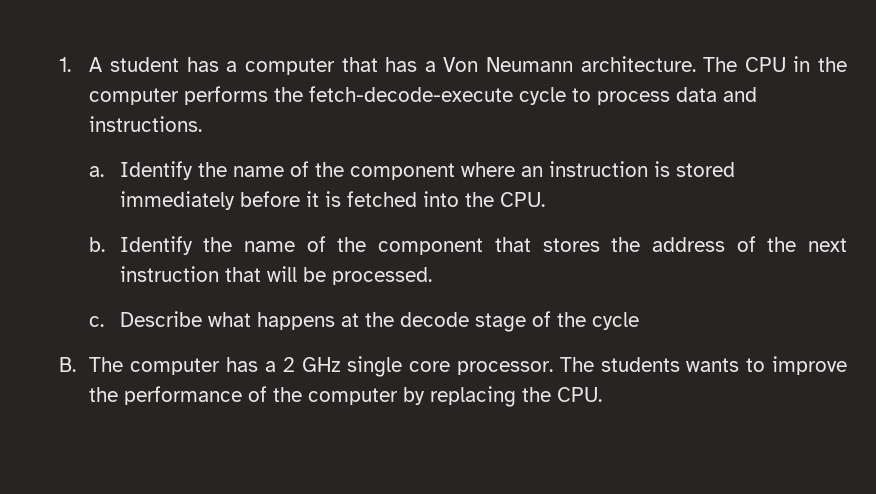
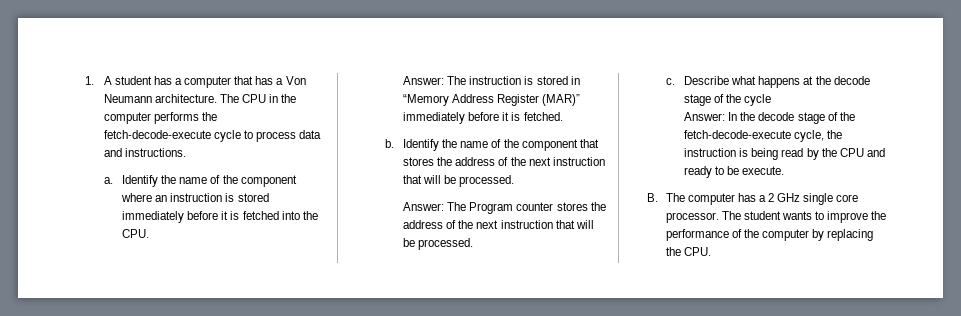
(545, 199) none -> [403,76,580,85] [403,94,581,106] [403,112,563,124] // Answer: The instruction is stored in “Memory Address Register (MAR)” immediately before it is fetched.
(432, 276) none -> [403,202,606,214] [403,220,594,229] [403,238,474,250] // Answer: The Program counter stores the address of the next instruction that will be processed.
(639, 321) none -> [684,112,855,124] [684,130,843,142] [684,148,885,160] [684,166,785,178] // Answer: In the decode stage of the fetch-decode-execute cycle, the instruction is being read by the CPU and ready to be execute.
[600,357,680,372] students -> [743,211,781,220] student

